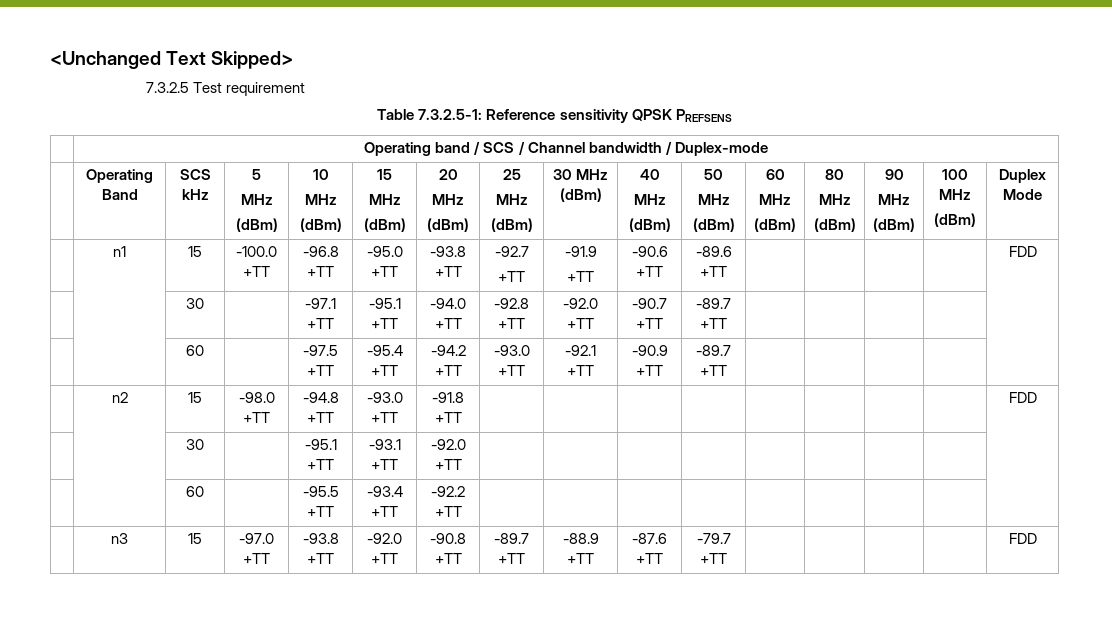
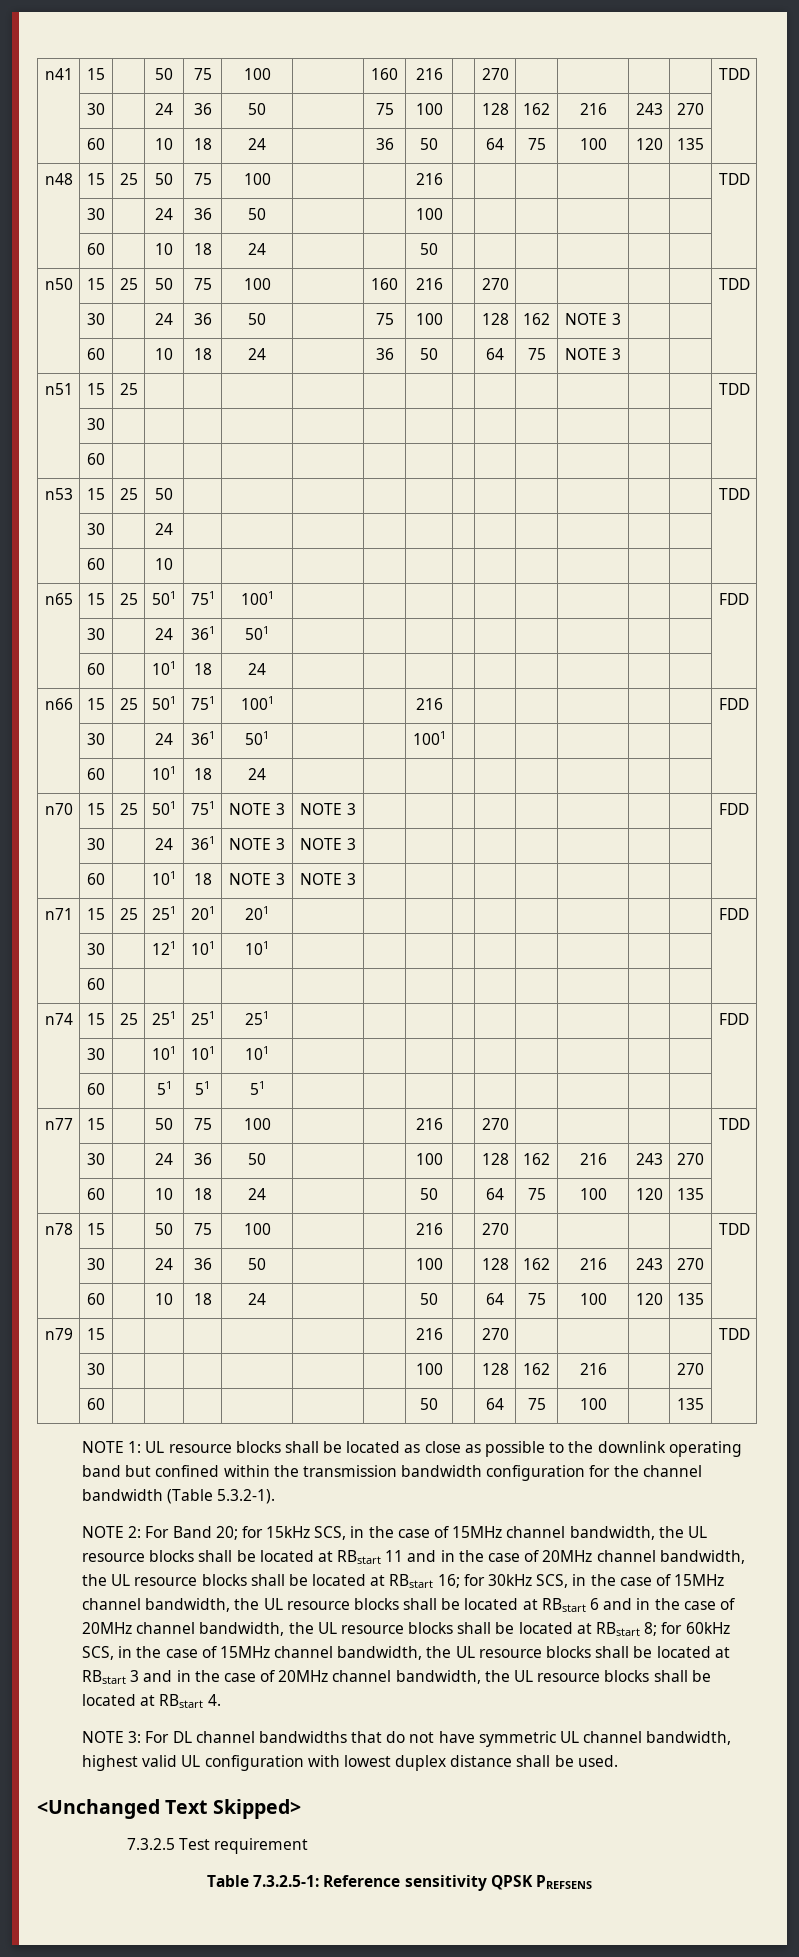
(50, 60) none -> [44,68,73,80] [87,68,105,80] [155,68,173,80] [193,68,212,80] [243,68,271,80] [371,68,398,80] [415,68,443,80] [481,68,509,80] [718,68,750,80] [87,103,105,115] [155,103,173,115] [193,103,212,115] [248,103,266,115] [375,103,394,115] [415,103,443,115] [481,103,509,115] [523,103,550,115] [579,103,607,115] [635,103,663,115] [677,103,704,115] [87,138,105,150] [155,138,173,150] [193,138,212,150] [248,138,266,150] [375,138,394,150] [420,138,438,150] [486,138,504,150] [527,138,546,150] [579,138,607,150] [635,138,663,150] [677,138,704,150] [44,173,73,185] [87,173,105,185] [119,173,138,185] [155,173,173,185] [193,173,212,185] [243,173,271,185] [415,173,443,185] [718,173,750,185] [87,208,105,220] [155,208,173,220] [193,208,212,220] [248,208,266,220] [415,208,443,220] [87,243,105,255] [155,243,173,255] [193,243,212,255] [248,243,266,255] [420,243,438,255] [44,278,73,290] [87,278,105,290] [119,278,138,290] [155,278,173,290] [193,278,212,290] [243,278,271,290] [371,278,398,290] [415,278,443,290] [481,278,509,290] [718,278,750,290] [87,313,105,325] [155,313,173,325] [193,313,212,325] [248,313,266,325] [375,313,394,325] [415,313,443,325] [481,313,509,325] [523,313,550,325] [565,313,621,325] [87,348,105,360] [155,348,173,360] [193,348,212,360] [248,348,266,360] [375,348,394,360] [420,348,438,360] [486,348,504,360] [527,348,546,360] [565,348,621,360] [44,383,73,395] [87,383,105,395] [119,383,138,395] [718,383,750,395] [87,418,105,430] [87,453,105,465] [44,488,73,500] [87,488,105,500] [119,488,138,500] [155,488,173,500] [718,488,750,500] [87,523,105,535] [155,523,173,535] [87,558,105,570] [155,558,173,570] [44,593,73,605] [87,593,105,605] [119,593,138,605] [152,591,176,605] [190,591,215,605] [240,591,274,605] [719,593,749,605] [87,628,105,640] [155,628,173,640] [190,626,215,640] [245,626,269,640] [87,663,105,675] [152,661,176,675] [193,663,212,675] [248,663,266,675] [44,698,73,710] [87,698,105,710] [119,698,138,710] [152,696,176,710] [190,696,215,710] [240,696,274,710] [415,698,443,710] [719,698,749,710] [87,733,105,745] [155,733,173,745] [190,731,215,745] [245,731,269,745] [412,731,446,745] [87,768,105,780] [152,766,176,780] [193,768,212,780] [248,768,266,780] [44,803,73,815] [87,803,105,815] [119,803,138,815] [152,801,176,815] [190,801,215,815] [229,803,285,815] [300,803,356,815] [719,803,749,815] [87,838,105,850] [155,838,173,850] [190,836,215,850] [229,838,285,850] [300,838,356,850] [87,873,105,885] [152,871,176,885] [193,873,212,885] [229,873,285,885] [300,873,356,885] [44,908,73,920] [87,908,105,920] [119,908,138,920] [152,906,176,920] [190,906,215,920] [245,906,269,920] [719,908,749,920] [87,943,105,955] [152,941,176,955] [190,941,215,955] [245,941,269,955] [87,978,105,990] [44,1013,73,1025] [87,1013,105,1025] [119,1013,138,1025] [152,1011,176,1025] [190,1011,215,1025] [245,1011,269,1025] [719,1013,749,1025] [87,1048,105,1060] [152,1046,176,1060] [190,1046,215,1060] [245,1046,269,1060] [87,1083,105,1095] [156,1081,172,1095] [195,1081,210,1095] [249,1081,265,1095] [44,1118,73,1130] [87,1118,105,1130] [155,1118,173,1130] [193,1118,212,1130] [243,1118,271,1130] [415,1118,443,1130] [481,1118,509,1130] [718,1118,750,1130] [87,1153,105,1165] [155,1153,173,1165] [193,1153,212,1165] [248,1153,266,1165] [415,1153,443,1165] [481,1153,509,1165] [523,1153,550,1165] [579,1153,607,1165] [635,1153,663,1165] [677,1153,704,1165] [87,1188,105,1200] [155,1188,173,1200] [193,1188,212,1200] [248,1188,266,1200] [420,1188,438,1200] [486,1188,504,1200] [527,1188,546,1200] [579,1188,607,1200] [635,1188,663,1200] [677,1188,704,1200] [44,1223,73,1235] [87,1223,105,1235] [155,1223,173,1235] [193,1223,212,1235] [243,1223,271,1235] [415,1223,443,1235] [481,1223,509,1235] [718,1223,750,1235] [87,1258,105,1270] [155,1258,173,1270] [193,1258,212,1270] [248,1258,266,1270] [415,1258,443,1270] [481,1258,509,1270] [523,1258,550,1270] [579,1258,607,1270] [635,1258,663,1270] [677,1258,704,1270] [87,1293,105,1305] [155,1293,173,1305] [193,1293,212,1305] [248,1293,266,1305] [420,1293,438,1305] [486,1293,504,1305] [527,1293,546,1305] [579,1293,607,1305] [635,1293,663,1305] [677,1293,704,1305] [44,1328,73,1340] [87,1328,105,1340] [415,1328,443,1340] [481,1328,509,1340] [718,1328,750,1340] [87,1363,105,1375] [415,1363,443,1375] [481,1363,509,1375] [523,1363,550,1375] [579,1363,607,1375] [677,1363,704,1375] [87,1398,105,1410] [420,1398,438,1410] [486,1398,504,1410] [527,1398,546,1410] [579,1398,607,1410] [677,1398,704,1410] [81,1441,742,1457] [81,1465,702,1481] [81,1489,276,1504] [81,1526,707,1540] [81,1550,745,1564] [81,1574,725,1588] [81,1598,735,1612] [81,1622,730,1636] [81,1646,730,1660] [81,1670,711,1684] [81,1694,221,1708] [81,1731,732,1747] [81,1755,618,1771] n41 | 15 | | 50 | 75 | 100 | | 160 | 216 | | 270 | | | | | TDD // | 30 | | 24 | 36 | 50 | | 75 | 100 | | 128 | 162 | 216 | 243 | 270 | // | 60 | | 10 | 18 | 24 | | 36 | 50 | | 64 | 75 | 100 | 120 | 135 | // n48 | 15 | 25 | 50 | 75 | 100 | | | 216 | | | | | | | TDD // | 30 | | 24 | 36 | 50 | | | 100 | | | | | | | // | 60 | | 10 | 18 | 24 | | | 50 | | | | | | | // n50 | 15 | 25 | 50 | 75 | 100 | | 160 | 216 | | 270 | | | | | TDD // | 30 | | 24 | 36 | 50 | | 75 | 100 | | 128 | 162 | NOTE 3 | | | // | 60 | | 10 | 18 | 24 | | 36 | 50 | | 64 | 75 | NOTE 3 | | | // n51 | 15 | 25 | | | | | | | | | | | | | TDD // | 30 | | | | | | | | | | | | | | // | 60 | | | | | | | | | | | | | | // n53 | 15 | 25 | 50 | | | | | | | | | | | | TDD // | 30 | | 24 | | | | | | | | | | | | // | 60 | | 10 | | | | | | | | | | | | // n65 | 15 | 25 | 501 | 751 | 1001 | | | | | | | | | | FDD // | 30 | | 24 | 361 | 501 | | | | | | | | | | // | 60 | | 101 | 18 | 24 | | | | | | | | | | // n66 | 15 | 25 | 501 | 751 | 1001 | | | 216 | | | | | | | FDD // | 30 | | 24 | 361 | 501 | | | 1001 | | | | | | | // | 60 | | 101 | 18 | 24 | | | | | | | | | | // n70 | 15 | 25 | 501 | 751 | NOTE 3 | NOTE 3 | | | | | | | | | FDD // | 30 | | 24 | 361 | NOTE 3 | NOTE 3 | | | | | | | | | // | 60 | | 101 | 18 | NOTE 3 | NOTE 3 | | | | | | | | | // n71 | 15 | 25 | 251 | 201 | 201 | | | | | | | | | | FDD // | 30 | | 121 | 101 | 101 | | | | | | | | | | // | 60 | | | | | | | | | | | | | | // n74 | 15 | 25 | 251 | 251 | 251 | | | | | | | | | | FDD // | 30 | | 101 | 101 | 101 | | | | | | | | | | // | 60 | | 51 | 51 | 51 | | | | | | | | | | // n77 | 15 | | 50 | 75 | 100 | | | 216 | | 270 | | | | | TDD // | 30 | | 24 | 36 | 50 | | | 100 | | 128 | 162 | 216 | 243 | 270 | // | 60 | | 10 | 18 | 24 | | | 50 | | 64 | 75 | 100 | 120 | 135 | // n78 | 15 | | 50 | 75 | 100 | | | 216 | | 270 | | | | | TDD // | 30 | | 24 | 36 | 50 | | | 100 | | 128 | 162 | 216 | 243 | 270 | // | 60 | | 10 | 18 | 24 | | | 50 | | 64 | 75 | 100 | 120 | 135 | // n79 | 15 | | | | | | | 216 | | 270 | | | | | TDD // | 30 | | | | | | | 100 | | 128 | 162 | 216 | | 270 | // | 60 | | | | | | | 50 | | 64 | 75 | 100 | | 135 | // NOTE 1: UL resource blocks shall be located as close as possible to the downlink operating band but confined within the transmission bandwidth configuration for the channel bandwidth (Table 5.3.2-1). // NOTE 2: For Band 20; for 15kHz SCS, in the case of 15MHz channel bandwidth, the UL resource blocks shall be located at RBstart 11 and in the case of 20MHz channel bandwidth, the UL resource blocks shall be located at RBstart 16; for 30kHz SCS, in the case of 15MHz channel bandwidth, the UL resource blocks shall be located at RBstart 6 and in the case of 20MHz channel bandwidth, the UL resource blocks shall be located at RBstart 8; for 60kHz SCS, in the case of 15MHz channel bandwidth, the UL resource blocks shall be located at RBstart 3 and in the case of 20MHz channel bandwidth, the UL resource blocks shall be located at RBstart 4. // NOTE 3: For DL channel bandwidths that do not have symmetric UL channel bandwidth, highest valid UL configuration with lowest duplex distance shall be used. //
[364,141,768,156] [86,169,153,183] [101,189,138,200] [179,169,211,180] [181,189,209,200] [252,169,261,180] [240,194,273,205] [235,218,278,232] [312,169,329,180] [304,194,337,205] [299,218,342,232] [377,169,392,180] [368,194,401,205] [363,218,406,232] [438,169,458,180] [432,194,464,205] [427,218,469,232] [502,169,521,180] [495,194,528,205] [490,218,533,232] [552,169,609,180] [559,188,602,202] [639,169,660,180] [633,194,666,205] [628,218,671,232] [704,169,723,180] [697,194,730,205] [692,218,735,232] [765,169,785,180] [759,194,791,205] [754,218,796,232] [825,169,844,180] [818,194,851,205] [813,218,856,232] [884,169,904,180] [878,194,910,205] [873,218,915,232] [942,169,968,180] [939,189,971,200] [934,213,976,227] [999,169,1046,183] [1003,189,1042,200] [113,246,126,257] [188,246,202,257] [236,246,277,257] [243,266,270,277] [302,246,339,257] [307,266,334,277] [366,246,403,257] [371,266,398,277] [430,246,466,257] [434,266,462,277] [494,246,529,257] [498,271,525,282] [564,246,597,257] [567,271,594,282] [631,246,668,257] [636,266,663,277] [695,246,732,257] [700,266,727,277] [1008,246,1037,257] [186,298,204,309] [305,298,336,309] [307,318,334,329] [368,298,401,309] [371,318,398,329] [430,298,466,309] [434,318,462,329] [494,298,529,309] [498,318,525,329] [563,298,598,309] [567,318,594,329] [632,298,667,309] [636,318,663,329] [696,298,731,309] [700,318,727,329] [186,345,204,356] [303,345,338,356] [307,365,334,376] [366,345,403,356] [371,365,398,376] [430,345,466,356] [434,365,462,376] [493,345,530,356] [498,365,525,376] [565,345,596,356] [567,365,594,376] [631,345,668,356] [636,365,663,376] [696,345,731,356] [700,365,727,376] [111,392,128,403] [188,392,202,403] [238,392,275,403] [243,412,270,423] [302,392,339,403] [307,412,334,423] [366,392,403,403] [371,412,398,423] [432,392,464,403] [434,412,462,423] [1008,392,1037,403] [186,439,204,450] [304,439,337,450] [307,459,334,470] [368,439,401,450] [371,459,398,470] [430,439,466,450] [434,459,462,470] [186,486,204,497] [302,486,339,497] [307,506,334,517] [366,486,403,497] [371,506,398,517] [431,486,465,497] [434,506,462,517] [111,533,128,544] [188,533,202,544] [239,533,274,544] [243,553,270,564] [302,533,339,544] [307,553,334,564] [367,533,402,544] [371,553,398,564] [430,533,466,544] [434,553,462,564] [494,533,529,544] [498,553,525,564] [562,533,599,544] [567,553,594,564] [632,533,667,544] [636,553,663,564] [696,533,731,544] [700,553,727,564] [1008,533,1037,544] // | Operating band / SCS / Channel bandwidth / Duplex-mode // | Operating Band | SCS kHz | 5 // MHz // (dBm) | 10 // MHz // (dBm) | 15 // MHz // (dBm) | 20 // MHz // (dBm) | 25 // MHz // (dBm) | 30 MHz (dBm) | 40 // MHz // (dBm) | 50 // MHz // (dBm) | 60 // MHz // (dBm) | 80 // MHz // (dBm) | 90 // MHz // (dBm) | 100 MHz // (dBm) | Duplex Mode // | n1 | 15 | -100.0 +TT | -96.8 +TT | -95.0 +TT | -93.8 +TT | -92.7 // +TT | -91.9 // +TT | -90.6 +TT | -89.6 +TT | | | | | FDD // | | 30 | | -97.1 +TT | -95.1 +TT | -94.0 +TT | -92.8 +TT | -92.0 +TT | -90.7 +TT | -89.7 +TT | | | | | // | | 60 | | -97.5 +TT | -95.4 +TT | -94.2 +TT | -93.0 +TT | -92.1 +TT | -90.9 +TT | -89.7 +TT | | | | | // | n2 | 15 | -98.0 +TT | -94.8 +TT | -93.0 +TT | -91.8 +TT | | | | | | | | | FDD // | | 30 | | -95.1 +TT | -93.1 +TT | -92.0 +TT | | | | | | | | | // | | 60 | | -95.5 +TT | -93.4 +TT | -92.2 +TT | | | | | | | | | // | n3 | 15 | -97.0 +TT | -93.8 +TT | -92.0 +TT | -90.8 +TT | -89.7 +TT | -88.9 +TT | -87.6 +TT | -79.7 +TT | | | | | FDD -> (592, 1882) none

